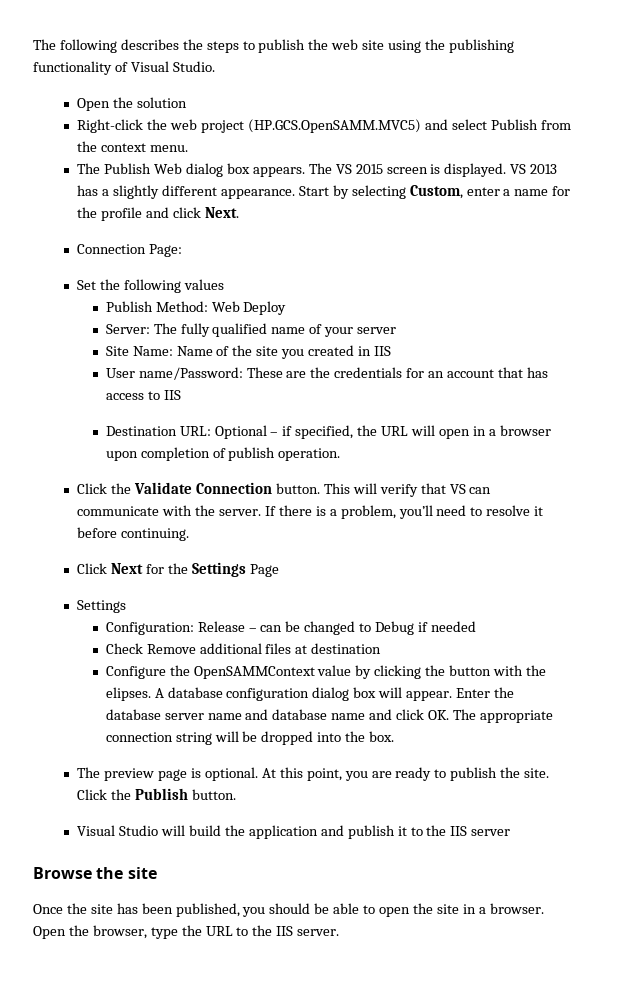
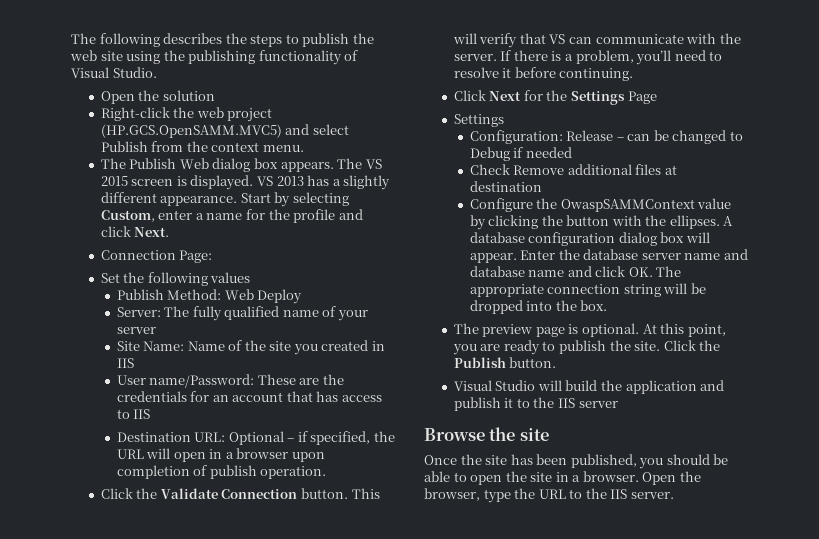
[193,666,315,679] OpenSAMMContext -> [560,199,695,212] OwaspSAMMContext
[105,687,151,701] elipses. -> [669,215,720,229] ellipses.

